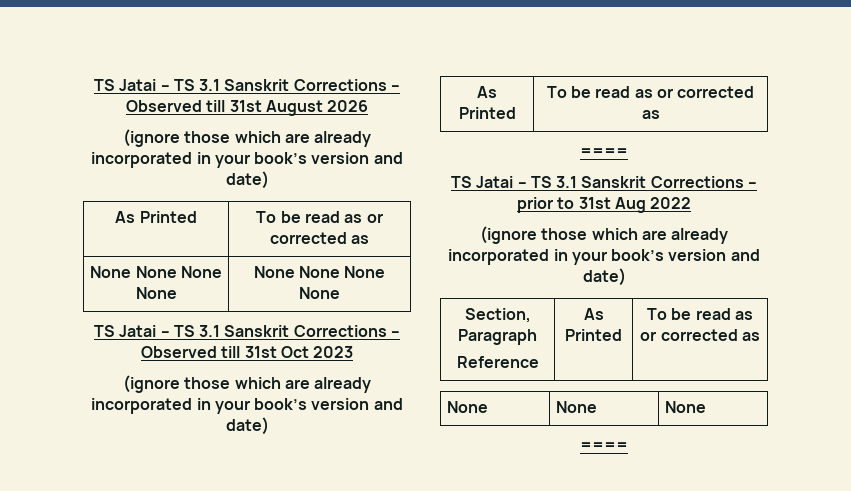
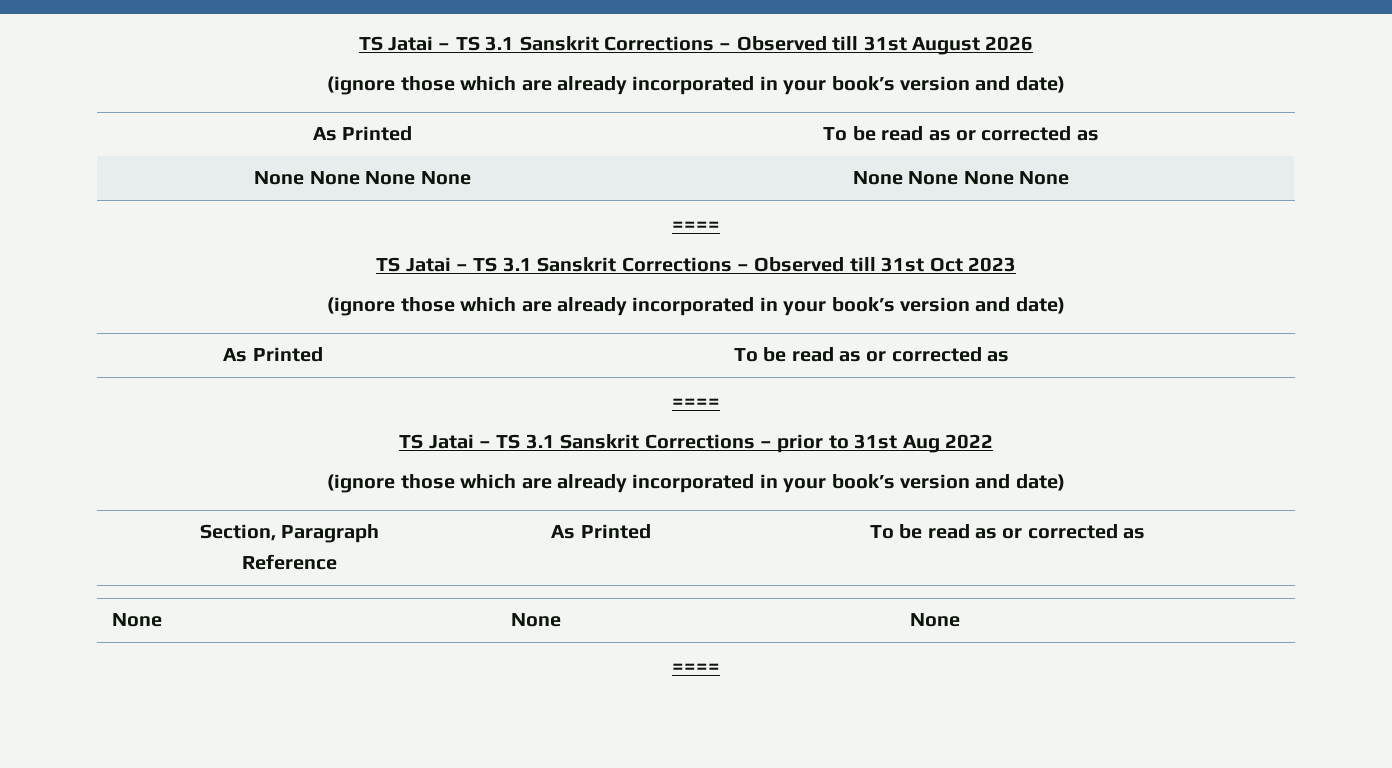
(340, 293) none -> [672,221,720,231] // ====

